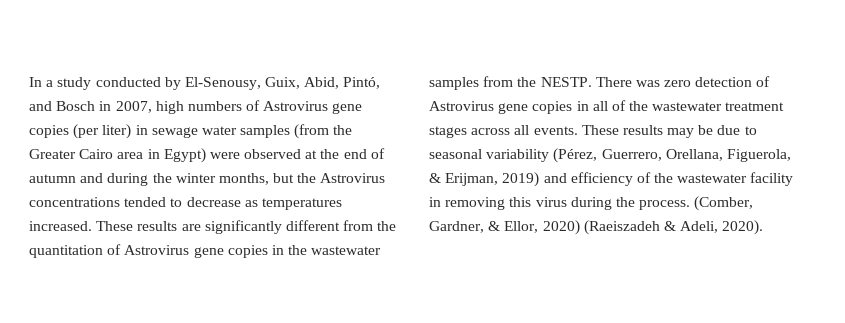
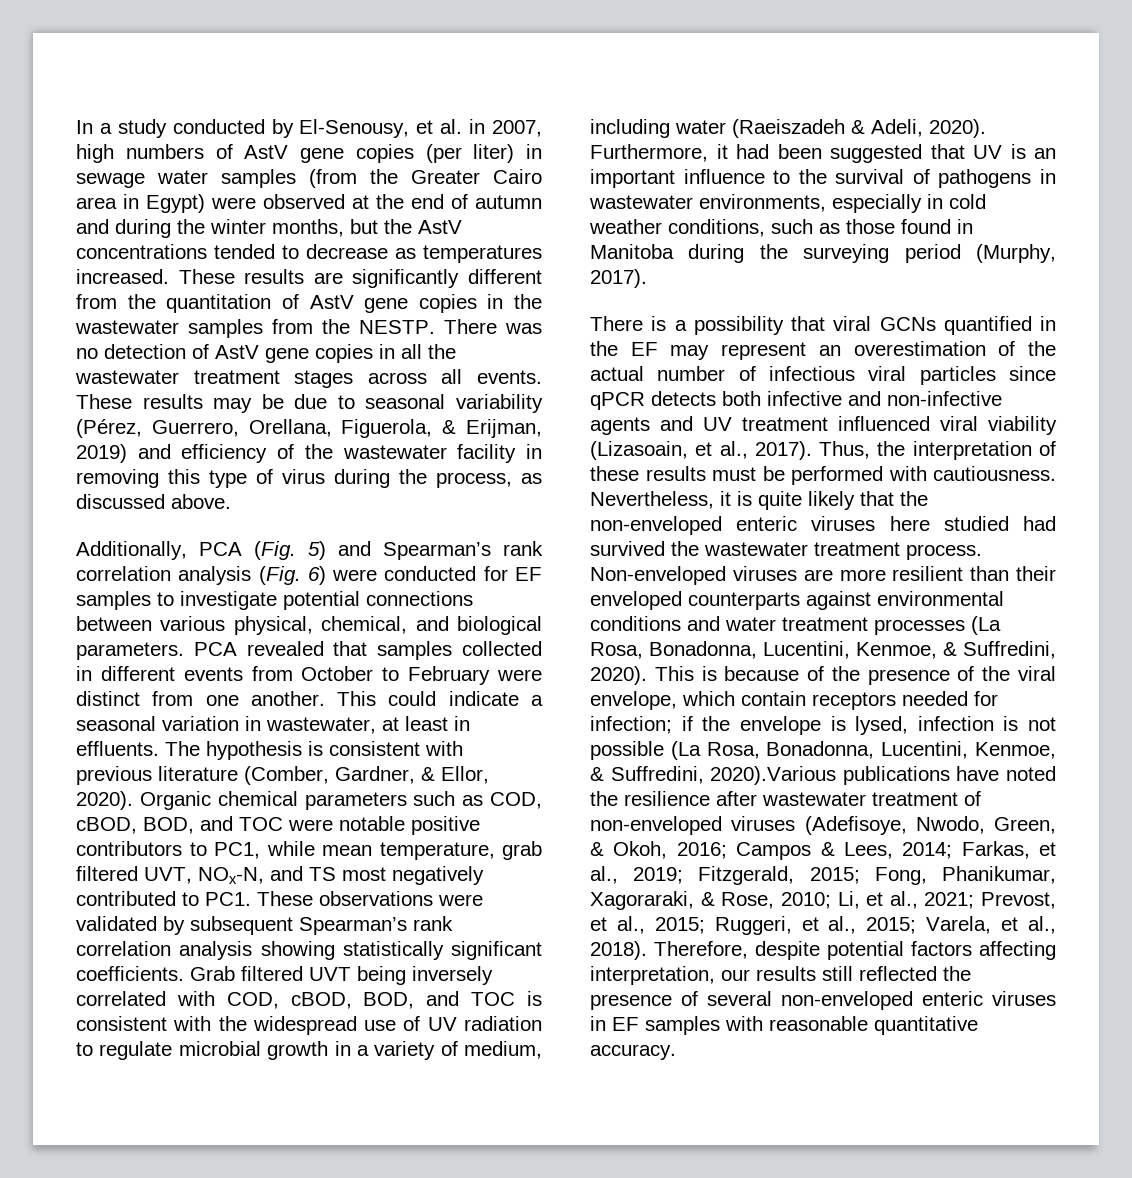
[265,77,381,89] [29,101,96,111] Guix, Abid, Pintó, and Bosch -> [416,119,463,134] et al.
[263,101,329,111] Astrovirus -> [244,145,289,159] AstV
[320,173,386,183] Astrovirus -> [418,220,462,234] AstV
[124,245,190,255] Astrovirus -> [309,295,354,309] AstV
[664,80,692,87] zero -> [76,348,98,359] no
[429,101,494,111] Astrovirus -> [215,345,259,359] AstV
[611,100,626,111] of -> (422, 351) none
(532, 202) none -> [209,469,273,488] type of
[639,196,754,211] [429,220,764,235] process. (Comber, Gardner, & Ellor, 2020) (Raeiszadeh & Adeli, 2020). -> [436,472,542,488] [76,494,231,509] [76,541,543,560] [76,566,542,585] [76,591,473,610] [76,616,542,635] [76,641,542,660] [76,666,542,685] [76,691,543,706] [76,716,470,734] [76,741,463,760] [76,766,489,785] [76,791,542,810] [76,816,480,835] [76,841,542,860] [76,866,484,885] [76,891,483,906] [76,916,453,935] [76,941,542,960] [76,966,493,985] [76,991,542,1009] [76,1016,542,1035] [76,1041,542,1060] [590,119,986,138] [590,144,1056,163] [590,169,1056,188] [589,194,986,213] [589,219,973,237] [590,244,1056,263] [590,269,647,288] [590,316,1056,335] [590,341,1056,360] [590,366,1056,385] [590,391,1002,410] [590,416,1057,435] [590,441,1056,460] [590,466,1056,485] [590,491,928,510] [590,516,1056,535] [590,541,982,560] [590,566,1056,585] [590,591,1004,610] [590,616,1001,635] [590,641,1056,659] [590,666,1056,685] [590,691,998,710] [590,716,1056,735] [590,741,1056,760] [590,766,1056,785] [590,791,981,806] [590,816,1056,835] [590,841,1056,860] [590,866,1056,885] [590,891,1056,910] [590,916,1056,935] [590,941,1056,960] [590,966,971,985] [590,991,1056,1010] [590,1016,978,1035] [590,1044,676,1060] process, as discussed above. // Additionally, PCA (Fig. 5) and Spearman’s rank correlation analysis (Fig. 6) were conducted for EF samples to investigate potential connections between various physical, chemical, and biological parameters. PCA revealed that samples collected in different events from October to February were distinct from one another. This could indicate a seasonal variation in wastewater, at least in effluents. The hypothesis is consistent with previous literature (Comber, Gardner, & Ellor, 2020). Organic chemical parameters such as COD, cBOD, BOD, and TOC were notable positive contributors to PC1, while mean temperature, grab filtered UVT, NOx-N, and TS most negatively contributed to PC1. These observations were validated by subsequent Spearman’s rank correlation analysis showing statistically significant coefficients. Grab filtered UVT being inversely correlated with COD, cBOD, BOD, and TOC is consistent with the widespread use of UV radiation to regulate microbial growth in a variety of medium, including water (Raeiszadeh & Adeli, 2020). Furthermore, it had been suggested that UV is an important influence to the survival of pathogens in wastewater environments, especially in cold weather conditions, such as those found in Manitoba during the surveying period (Murphy, 2017). // There is a possibility that viral GCNs quantified in the EF may represent an overestimation of the actual number of infectious viral particles since qPCR detects both infective and non-infective agents and UV treatment influenced viral viability (Lizasoain, et al., 2017). Thus, the interpretation of these results must be performed with cautiousness. Nevertheless, it is quite likely that the non-enveloped enteric viruses here studied had survived the wastewater treatment process. Non-enveloped viruses are more resilient than their enveloped counterparts against environmental conditions and water treatment processes (La Rosa, Bonadonna, Lucentini, Kenmoe, & Suffredini, 2020). This is because of the presence of the viral envelope, which contain receptors needed for infection; if the envelope is lysed, infection is not possible (La Rosa, Bonadonna, Lucentini, Kenmoe, & Suffredini, 2020).Various publications have noted the resilience after wastewater treatment of non-enveloped viruses (Adefisoye, Nwodo, Green, & Okoh, 2016; Campos & Lees, 2014; Farkas, et al., 2019; Fitzgerald, 2015; Fong, Phanikumar, Xagoraraki, & Rose, 2010; Li, et al., 2021; Prevost, et al., 2015; Ruggeri, et al., 2015; Varela, et al., 2018). Therefore, despite potential factors affecting interpretation, our results still reflected the presence of several non-enveloped enteric viruses in EF samples with reasonable quantitative accuracy.

